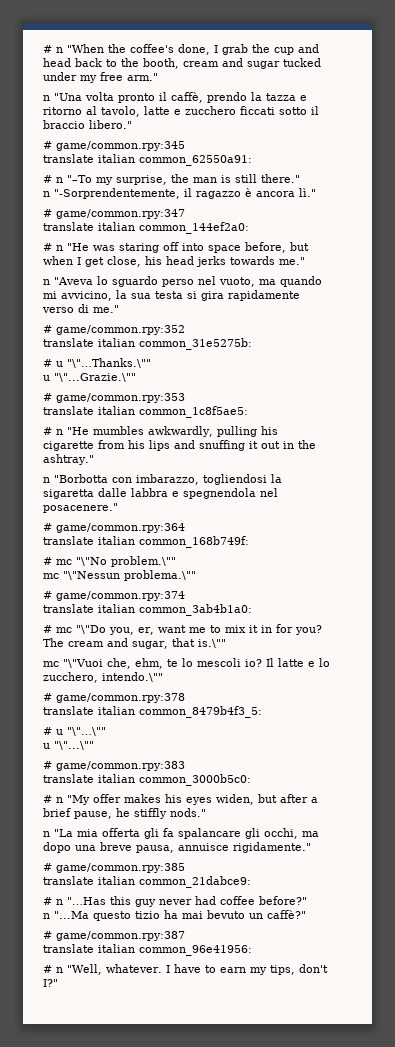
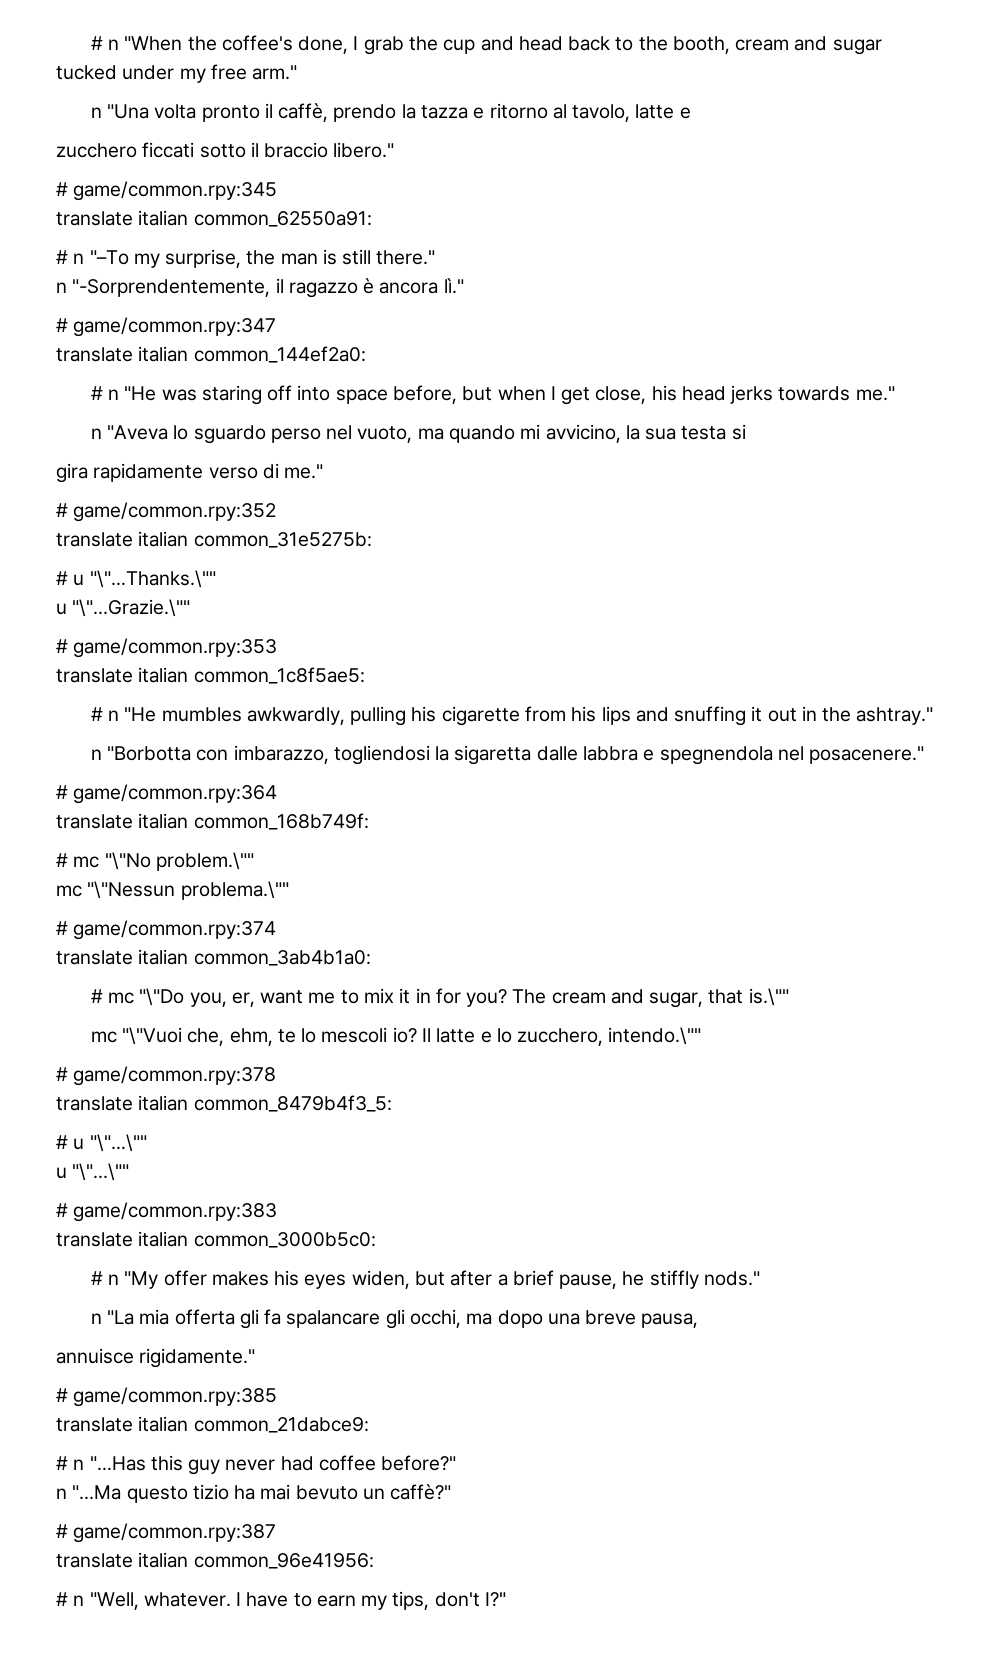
(181, 112) none -> (691, 113) //
(197, 295) none -> (746, 432) //
(174, 849) none -> (699, 1320) //

